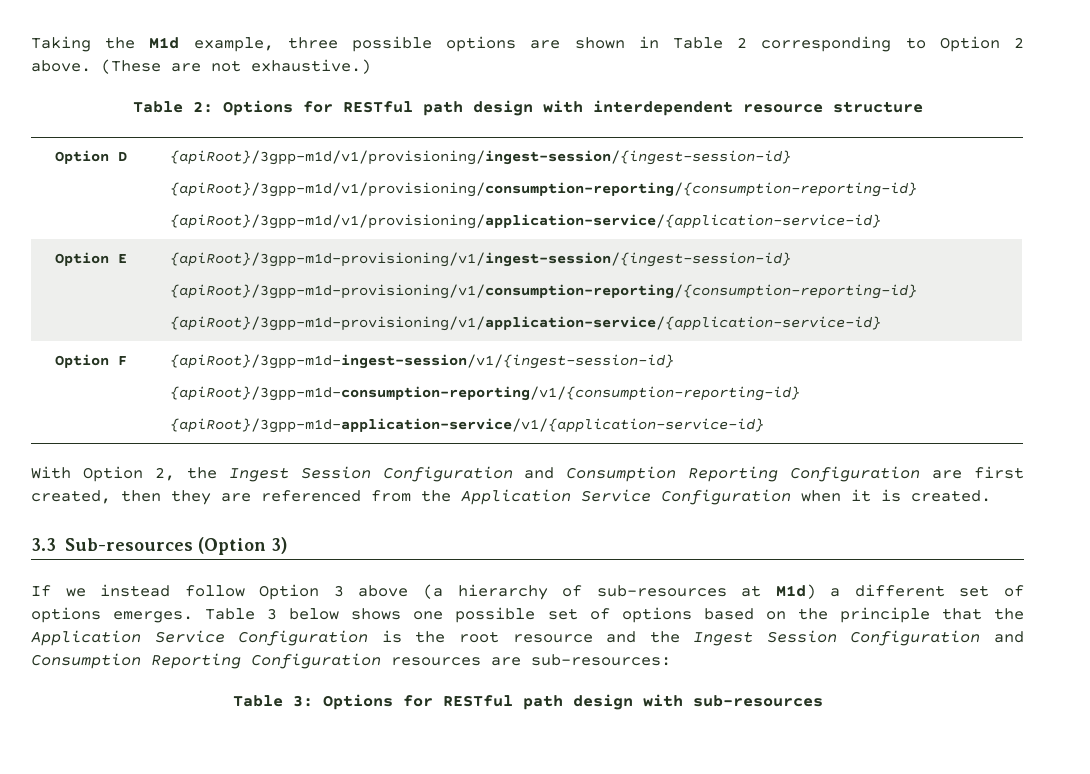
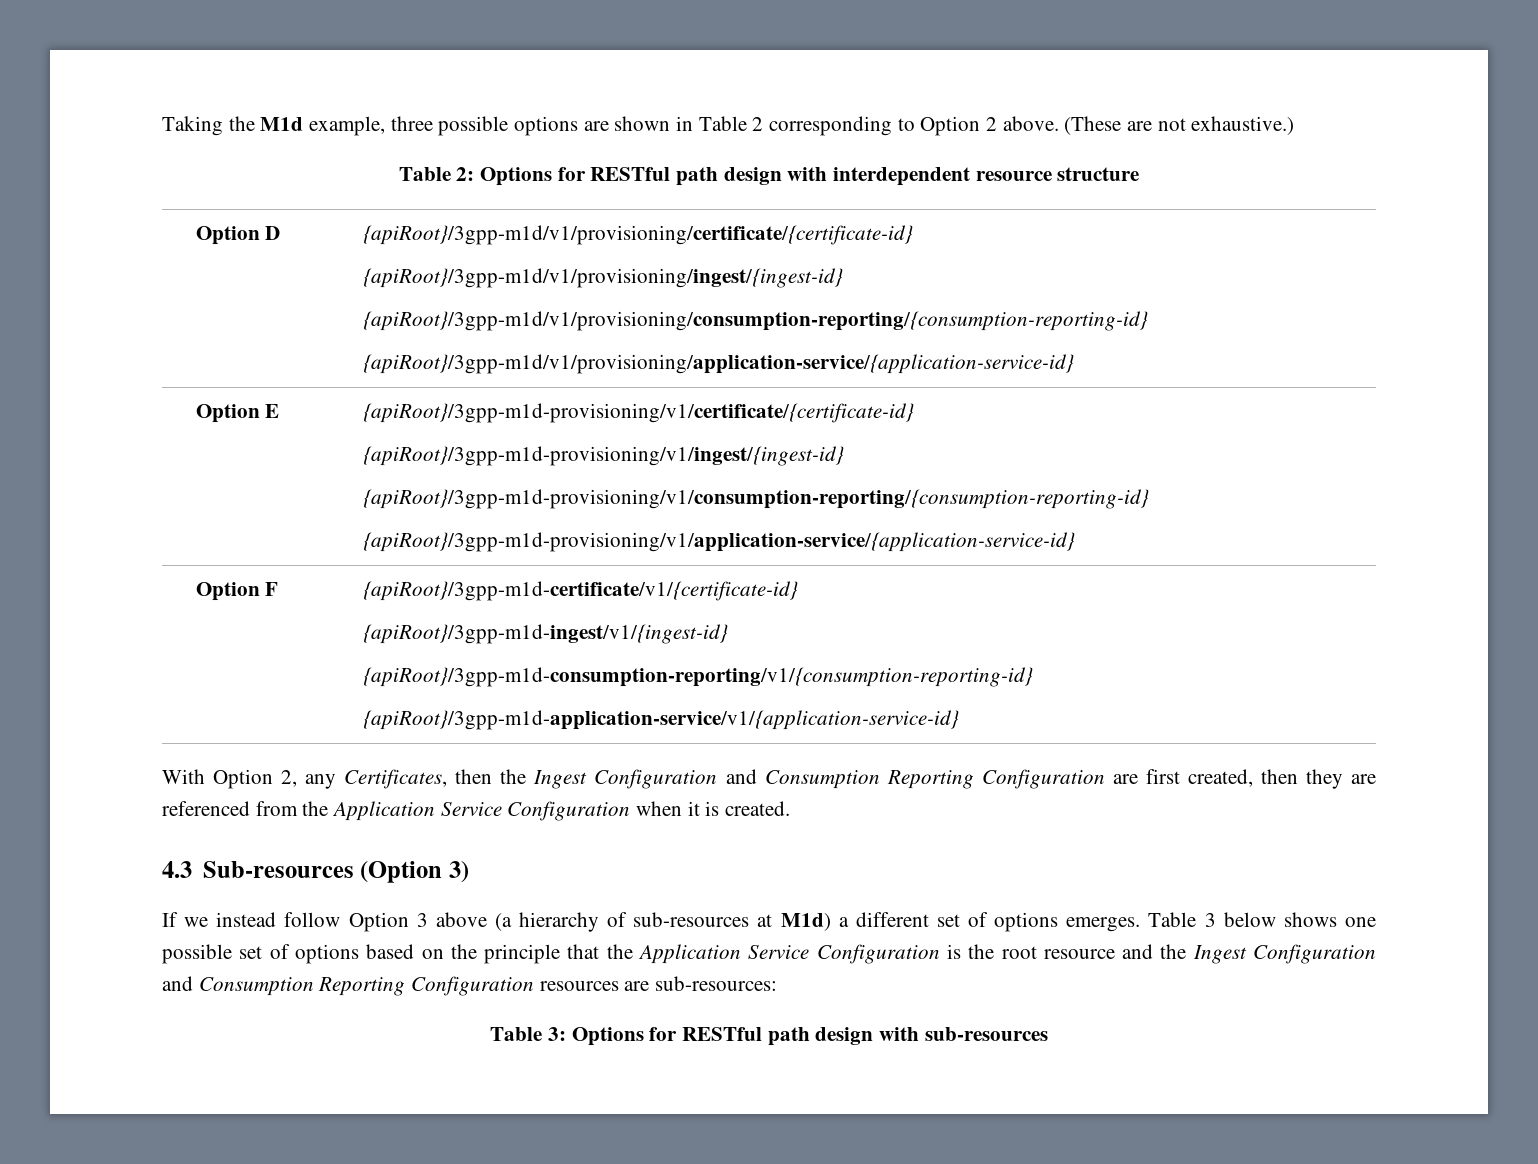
[169,150,791,165] {apiRoot}/3gpp-m1d/v1/provisioning/ingest-session/{ingest-session-id} -> [362,225,913,245] [362,268,843,288] {apiRoot}/3gpp-m1d/v1/provisioning/certificate/{certificate-id} // {apiRoot}/3gpp-m1d/v1/provisioning/ingest/{ingest-id}
[169,252,791,267] {apiRoot}/3gpp-m1d-provisioning/v1/ingest-session/{ingest-session-id} -> [362,403,914,423] [362,446,844,466] {apiRoot}/3gpp-m1d-provisioning/v1/certificate/{certificate-id} // {apiRoot}/3gpp-m1d-provisioning/v1/ingest/{ingest-id}
[169,354,674,369] {apiRoot}/3gpp-m1d-ingest-session/v1/{ingest-session-id} -> [362,581,798,601] [362,624,728,644] {apiRoot}/3gpp-m1d-certificate/v1/{certificate-id} // {apiRoot}/3gpp-m1d-ingest/v1/{ingest-id}
[186,466,371,482] the Ingest Session -> [305,769,588,789] any Certificates, then the Ingest
[31,538,56,551] 3.3 -> [162,861,192,878] 4.3
[766,630,837,643] Session -> (1247, 954) none

